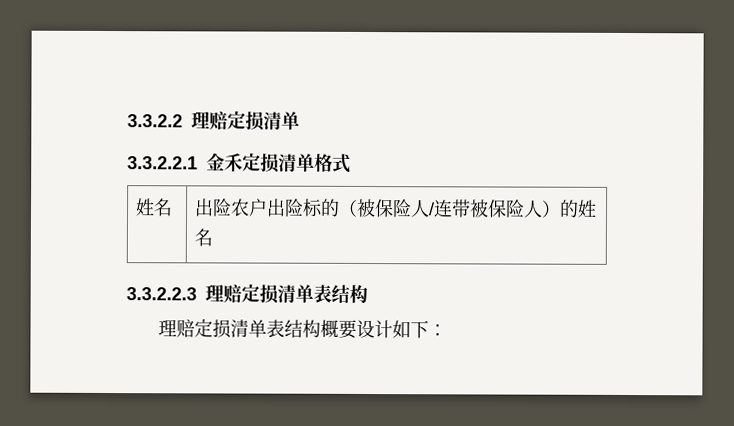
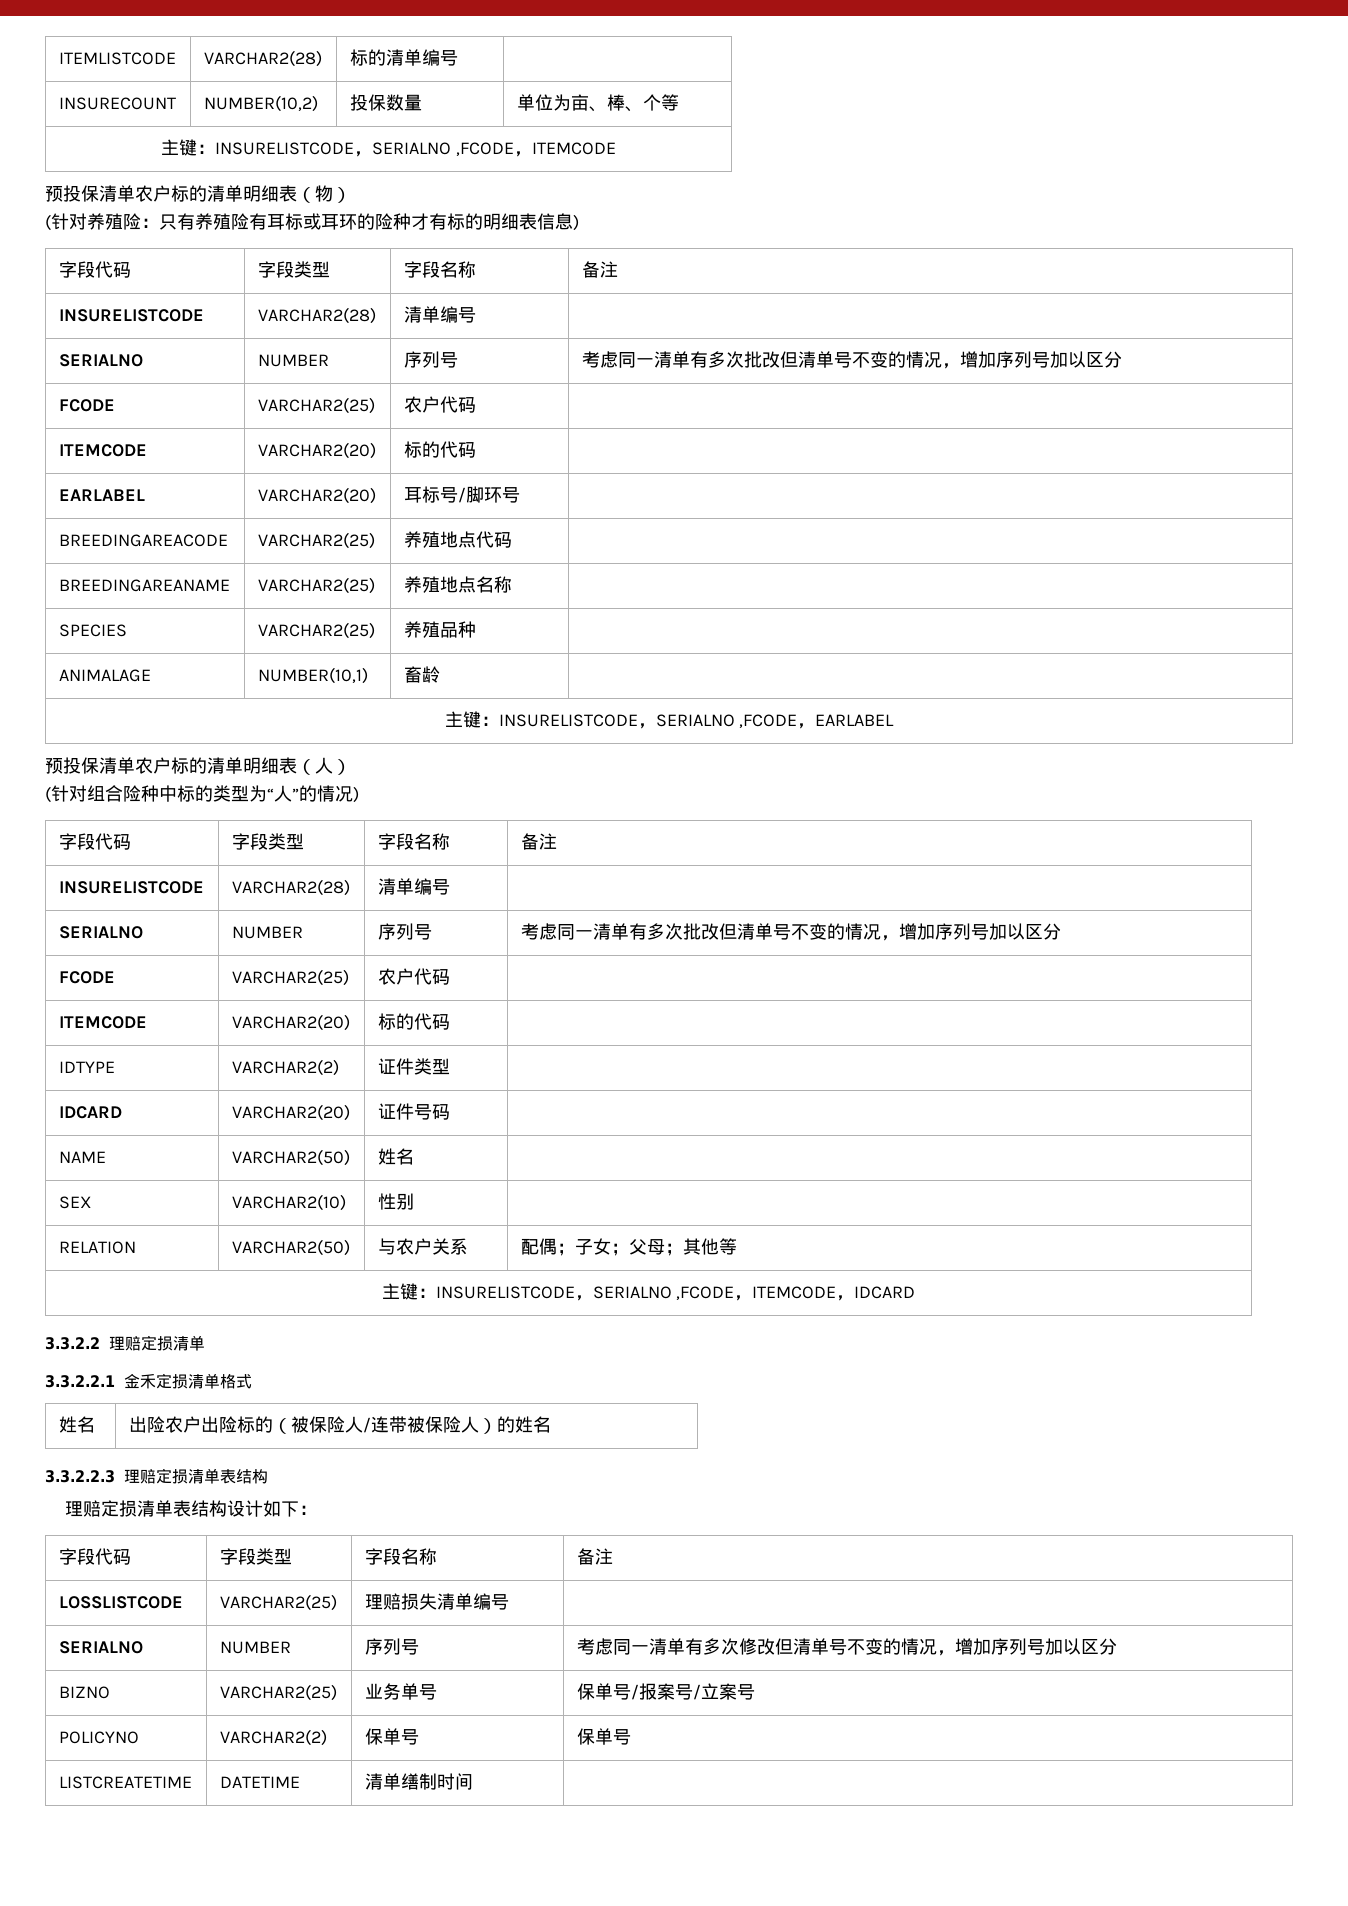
(127, 121) none -> [58,52,176,65] [203,50,322,67] [349,49,458,66] [58,97,176,110] [203,95,318,112] [349,94,422,111] [516,94,679,112] [161,139,616,157] [45,185,351,203] [45,213,579,231] [58,261,131,278] [257,261,330,278] [403,261,476,278] [581,261,618,278] [58,309,204,322] [257,307,376,324] [403,306,476,323] [58,354,143,367] [257,354,329,367] [403,351,458,368] [581,351,1122,369] [58,399,115,412] [257,397,375,414] [403,396,476,413] [58,444,147,457] [257,442,376,459] [403,441,476,458] [58,489,145,501] [257,487,376,504] [403,486,520,503] [58,534,228,547] [257,532,375,549] [403,531,512,548] [58,579,230,592] [257,577,375,594] [403,576,512,593] [58,624,127,637] [257,622,375,639] [403,621,476,638] [58,669,151,682] [257,667,368,684] [403,666,440,683] [444,711,895,729] [45,757,351,775] [45,785,359,803] [58,833,131,850] [231,833,304,850] [377,833,450,850] [520,833,557,850] [58,881,204,894] [231,879,350,896] [377,878,450,895] [58,926,143,939] [231,926,303,939] [377,923,432,940] [520,923,1061,941] [58,971,115,984] [231,969,349,986] [377,968,450,985] [58,1016,147,1029] [231,1014,350,1031] [377,1013,450,1030] [58,1061,115,1073] [231,1059,339,1076] [377,1058,450,1075] [58,1106,122,1119] [231,1104,350,1121] [377,1103,450,1120] [58,1151,106,1163] [231,1149,350,1166] [377,1148,414,1165] [58,1196,92,1209] [231,1194,346,1211] [377,1193,414,1210] [58,1241,136,1254] [231,1239,350,1256] [377,1238,468,1255] [520,1238,737,1256] [381,1283,916,1301] ITEMLISTCODE | VARCHAR2(28) | 标的清单编号 | // INSURECOUNT | NUMBER(10,2) | 投保数量 | 单位为亩、棒、个等 // 主键：INSURELISTCODE，SERIALNO ,FCODE，ITEMCODE // 预投保清单农户标的清单明细表（物） // (针对养殖险：只有养殖险有耳标或耳环的险种才有标的明细表信息) // 字段代码 | 字段类型 | 字段名称 | 备注 // INSURELISTCODE | VARCHAR2(28) | 清单编号 | // SERIALNO | NUMBER | 序列号 | 考虑同一清单有多次批改但清单号不变的情况，增加序列号加以区分 // FCODE | VARCHAR2(25) | 农户代码 | // ITEMCODE | VARCHAR2(20) | 标的代码 | // EARLABEL | VARCHAR2(20) | 耳标号/脚环号 | // BREEDINGAREACODE | VARCHAR2(25) | 养殖地点代码 | // BREEDINGAREANAME | VARCHAR2(25) | 养殖地点名称 | // SPECIES | VARCHAR2(25) | 养殖品种 | // ANIMALAGE | NUMBER(10,1) | 畜龄 | // 主键：INSURELISTCODE，SERIALNO ,FCODE，EARLABEL // 预投保清单农户标的清单明细表（人） // (针对组合险种中标的类型为“人”的情况) // 字段代码 | 字段类型 | 字段名称 | 备注 // INSURELISTCODE | VARCHAR2(28) | 清单编号 | // SERIALNO | NUMBER | 序列号 | 考虑同一清单有多次批改但清单号不变的情况，增加序列号加以区分 // FCODE | VARCHAR2(25) | 农户代码 | // ITEMCODE | VARCHAR2(20) | 标的代码 | // IDTYPE | VARCHAR2(2) | 证件类型 | // IDCARD | VARCHAR2(20) | 证件号码 | // NAME | VARCHAR2(50) | 姓名 | // SEX | VARCHAR2(10) | 性别 | // RELATION | VARCHAR2(50) | 与农户关系 | 配偶；子女；父母；其他等 // 主键：INSURELISTCODE，SERIALNO ,FCODE，ITEMCODE，IDCARD //
[319,319,357,339] 概要 -> (228, 1508) none
(447, 330) none -> [58,1548,131,1565] [219,1548,292,1565] [364,1548,437,1565] [576,1548,613,1565] [58,1596,183,1609] [219,1594,337,1611] [364,1593,509,1610] [58,1641,143,1654] [219,1641,291,1654] [364,1638,419,1655] [576,1638,1117,1656] [58,1686,110,1699] [219,1684,337,1701] [364,1683,437,1700] [576,1683,755,1700] [58,1731,139,1744] [219,1729,327,1746] [364,1728,419,1745] [576,1728,631,1745] [58,1776,192,1789] [219,1776,300,1788] [364,1773,473,1790] // 字段代码 | 字段类型 | 字段名称 | 备注 // LOSSLISTCODE | VARCHAR2(25) | 理赔损失清单编号 | // SERIALNO | NUMBER | 序列号 | 考虑同一清单有多次修改但清单号不变的情况，增加序列号加以区分 // BIZNO | VARCHAR2(25) | 业务单号 | 保单号/报案号/立案号 // POLICYNO | VARCHAR2(2) | 保单号 | 保单号 // LISTCREATETIME | DATETIME | 清单缮制时间 |

